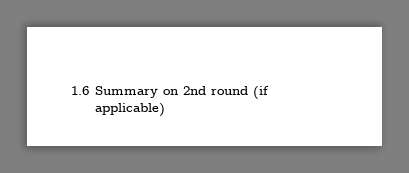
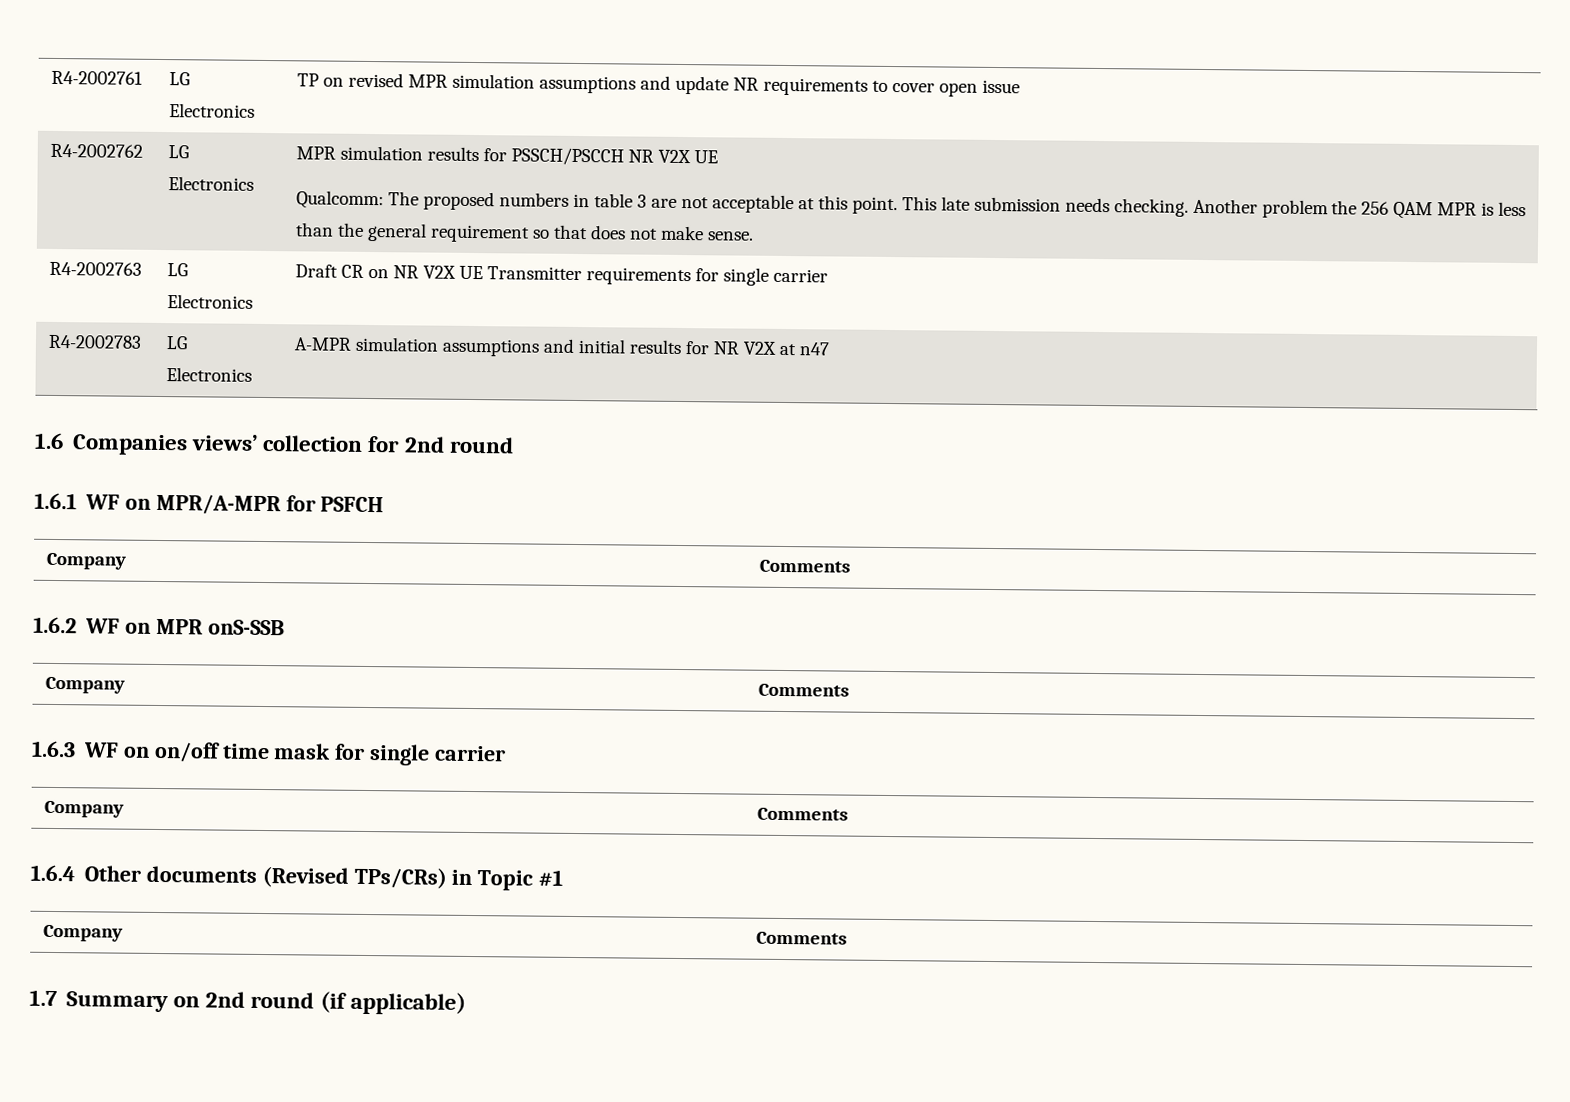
[71,86,89,95] 1.6 -> [50,70,143,85] [168,72,190,86] [168,103,255,118] [296,72,1020,97] [49,143,143,158] [167,145,189,159] [167,176,254,191] [295,145,718,166] [295,190,1527,220] [294,222,754,243] [48,261,142,276] [166,263,188,277] [166,294,253,309] [294,264,828,286] [47,334,142,349] [165,336,188,350] [165,367,252,382] [293,336,830,357] [34,432,514,456] [34,492,385,516] [45,552,126,570] [758,559,850,573] [33,616,285,636] [44,676,125,694] [757,683,849,697] [31,740,506,766] [43,800,124,818] [756,807,848,821] [30,864,564,891] [42,924,123,942] [755,931,847,945] [29,989,58,1007] R4-2002761 | LG Electronics | TP on revised MPR simulation assumptions and update NR requirements to cover open issue // R4-2002762 | LG Electronics | MPR simulation results for PSSCH/PSCCH NR V2X UE // Qualcomm: The proposed numbers in table 3 are not acceptable at this point. This late submission needs checking. Another problem the 256 QAM MPR is less than the general requirement so that does not make sense. // R4-2002763 | LG Electronics | Draft CR on NR V2X UE Transmitter requirements for single carrier // R4-2002783 | LG Electronics | A-MPR simulation assumptions and initial results for NR V2X at n47 // 1.6 Companies views’ collection for 2nd round // 1.6.1 WF on MPR/A-MPR for PSFCH // Company | Comments // 1.6.2 WF on MPR onS-SSB // Company | Comments // 1.6.3 WF on on/off time mask for single carrier // Company | Comments // 1.6.4 Other documents (Revised TPs/CRs) in Topic #1 // Company | Comments // 1.7

